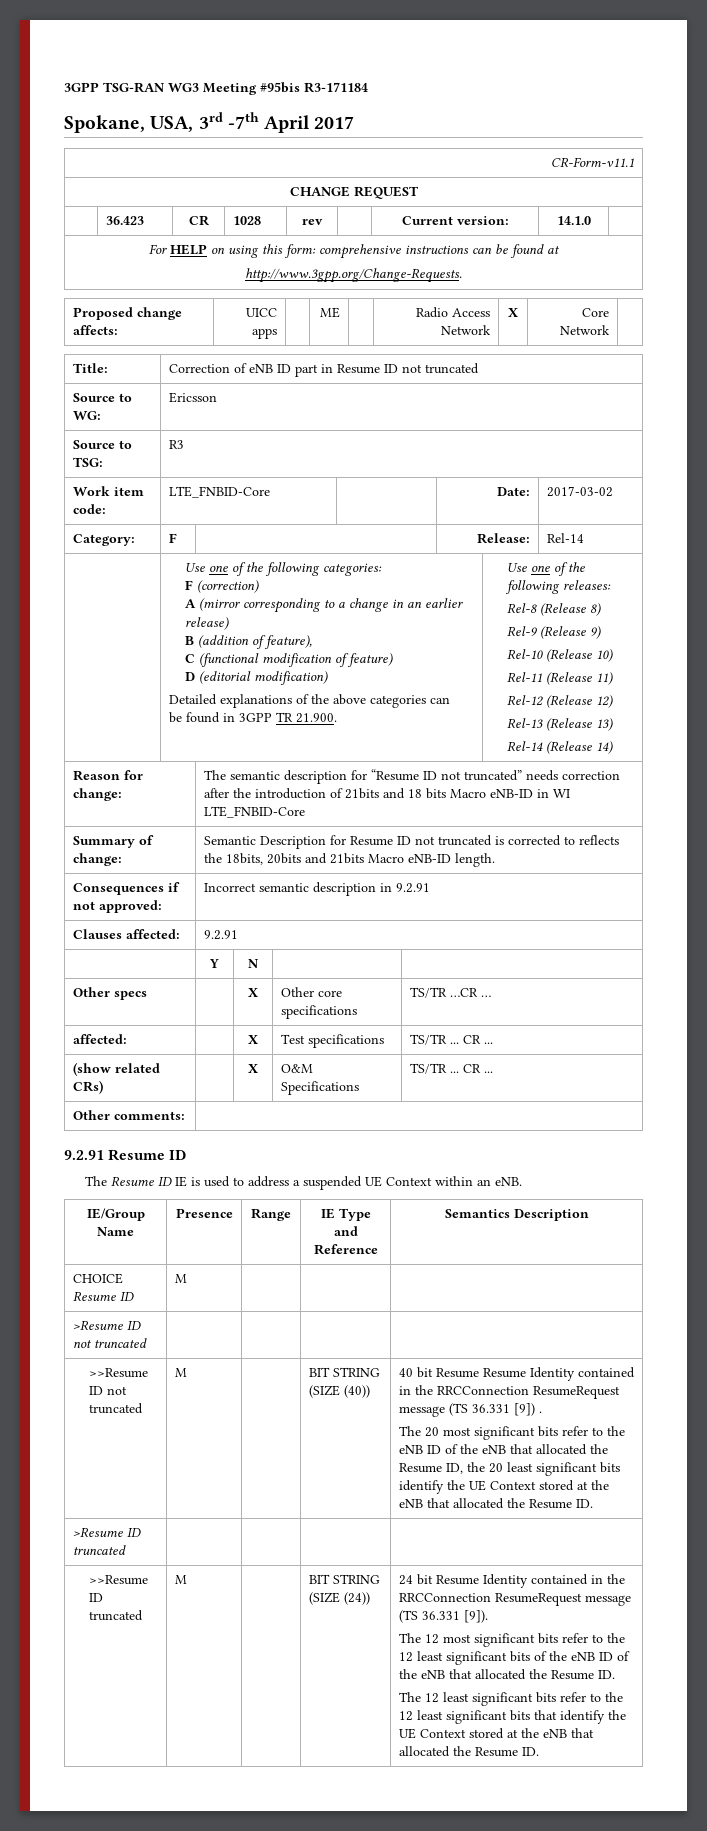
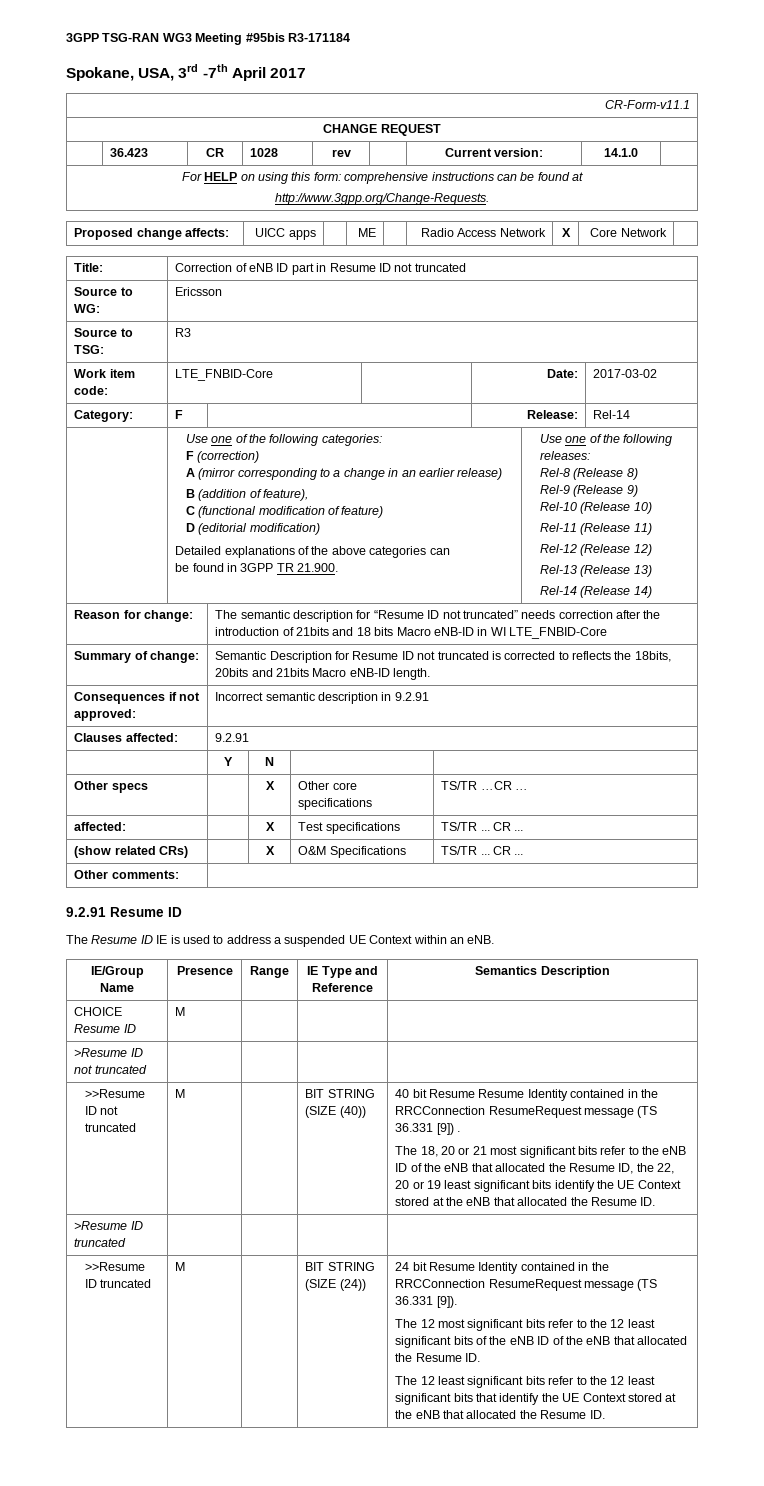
[424,1427,439,1437] 20 -> [420,1146,487,1157] 18, 20 or 21
[488,1463,503,1473] 20 -> [657,1163,675,1174] [395,1180,442,1189] 22, 20 or 19

